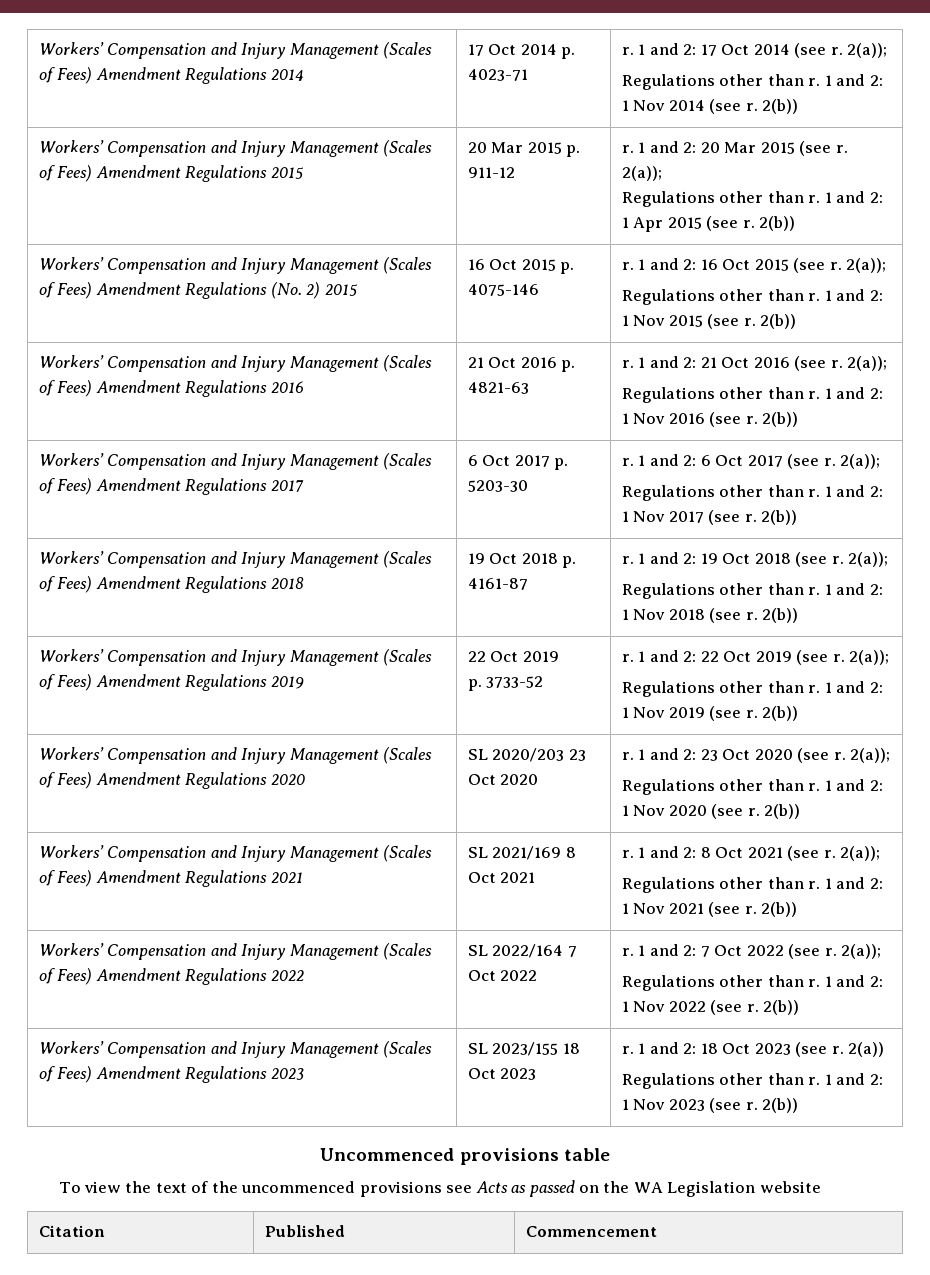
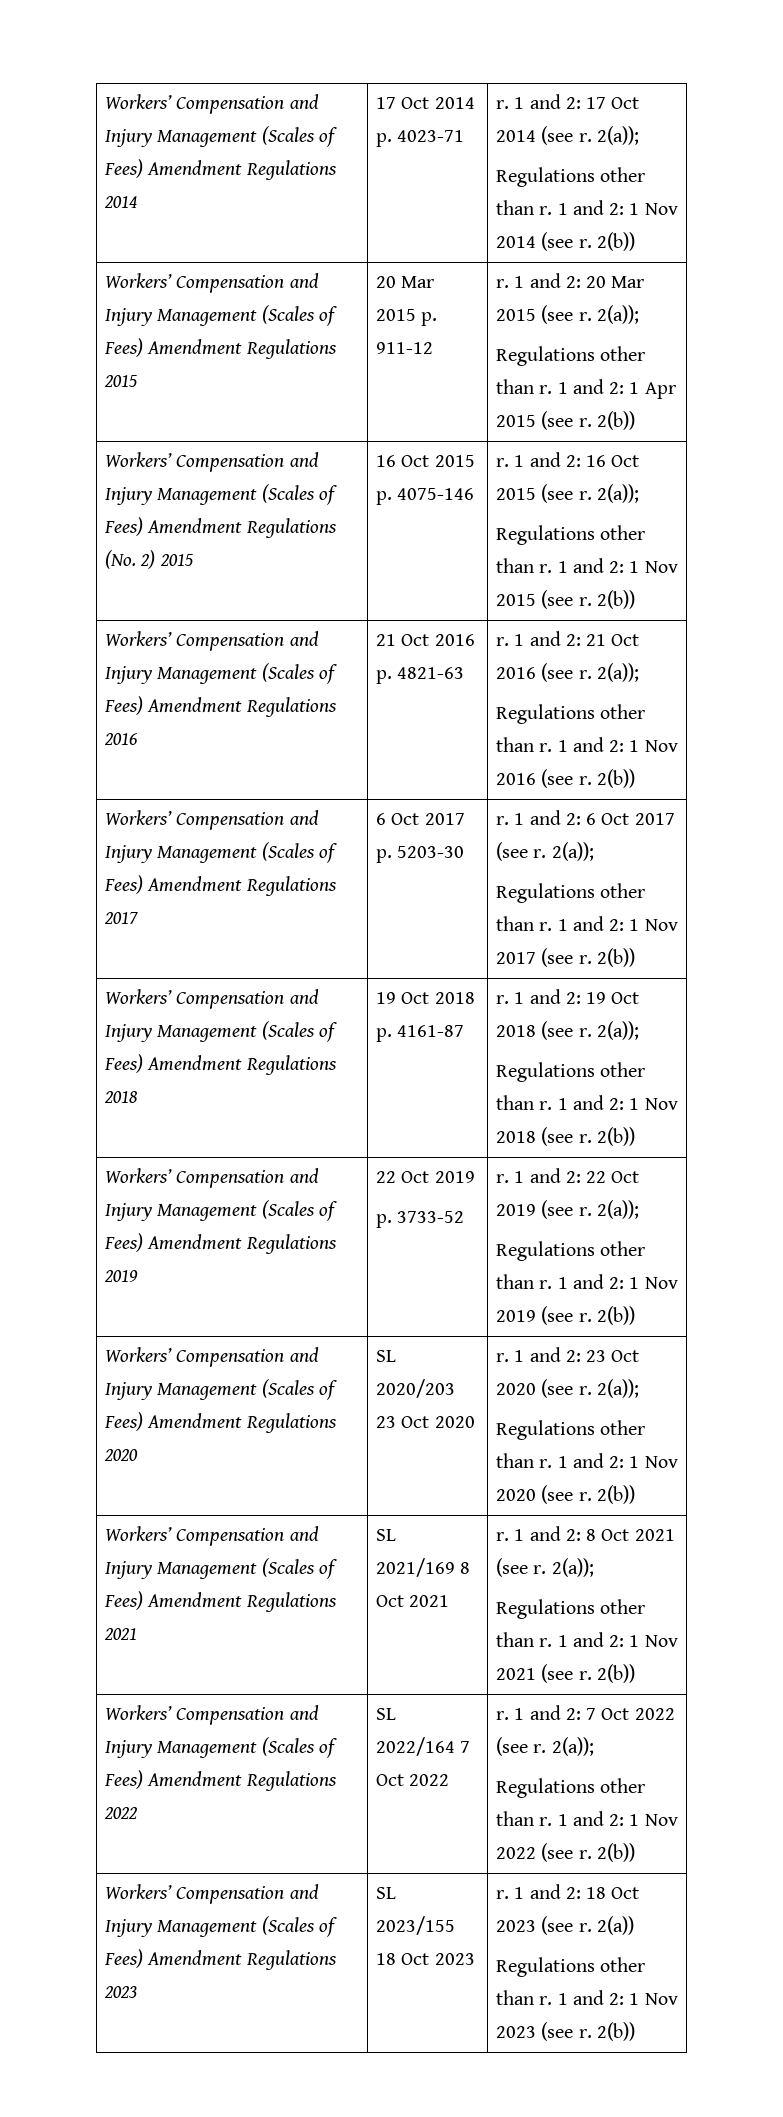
[320,1148,610,1165] [58,1180,821,1197] [38,1225,105,1237] [264,1225,345,1237] [525,1226,657,1237] // Uncommenced provisions table // To view the text of the uncommenced provisions see Acts as passed on the WA Legislation website // Citation | Published | Commencement -> (635, 2031) none

